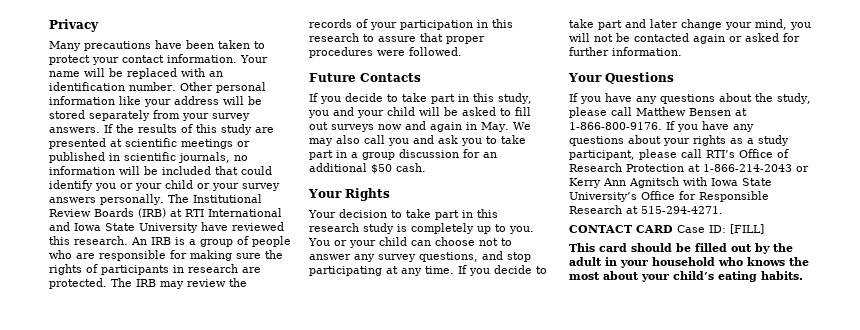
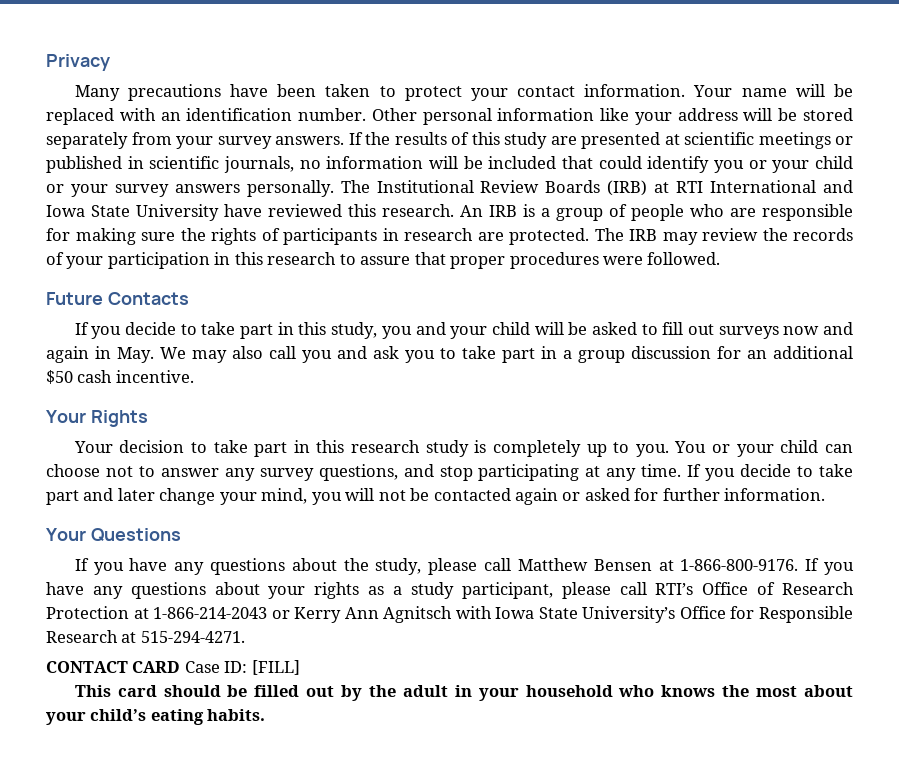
[396,163,426,172] cash. -> [77,370,194,383] cash incentive.

